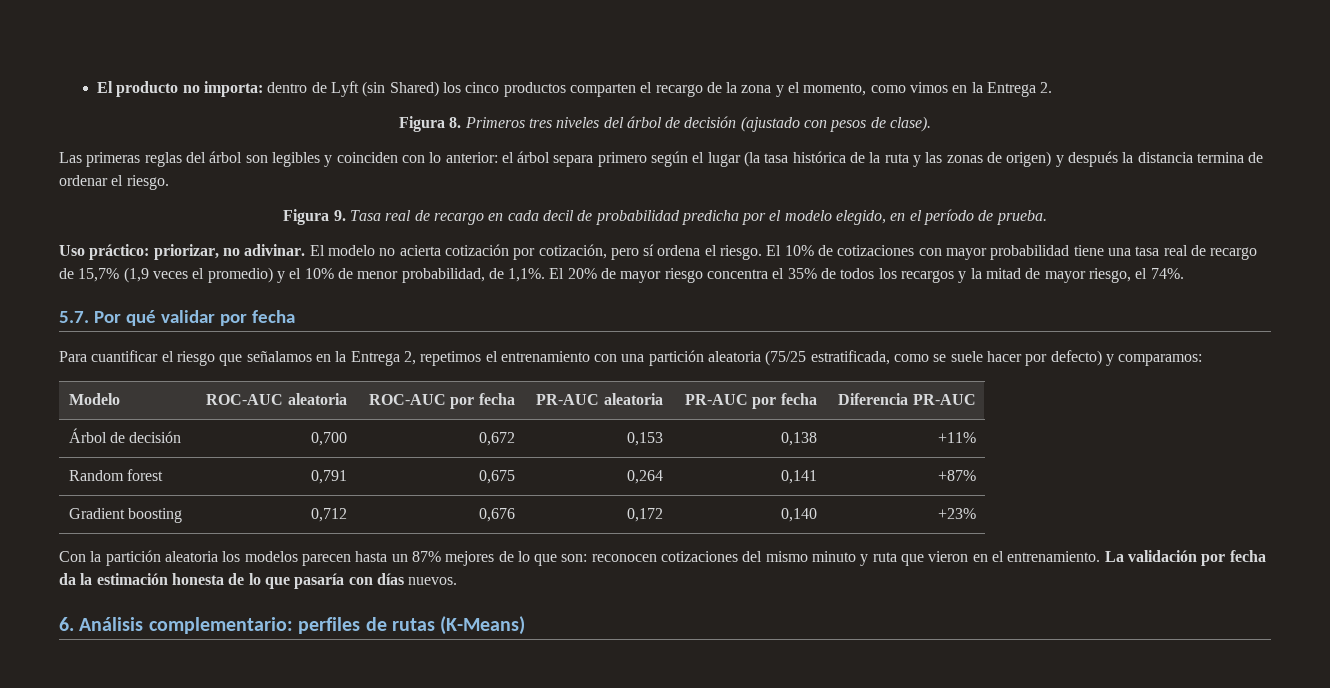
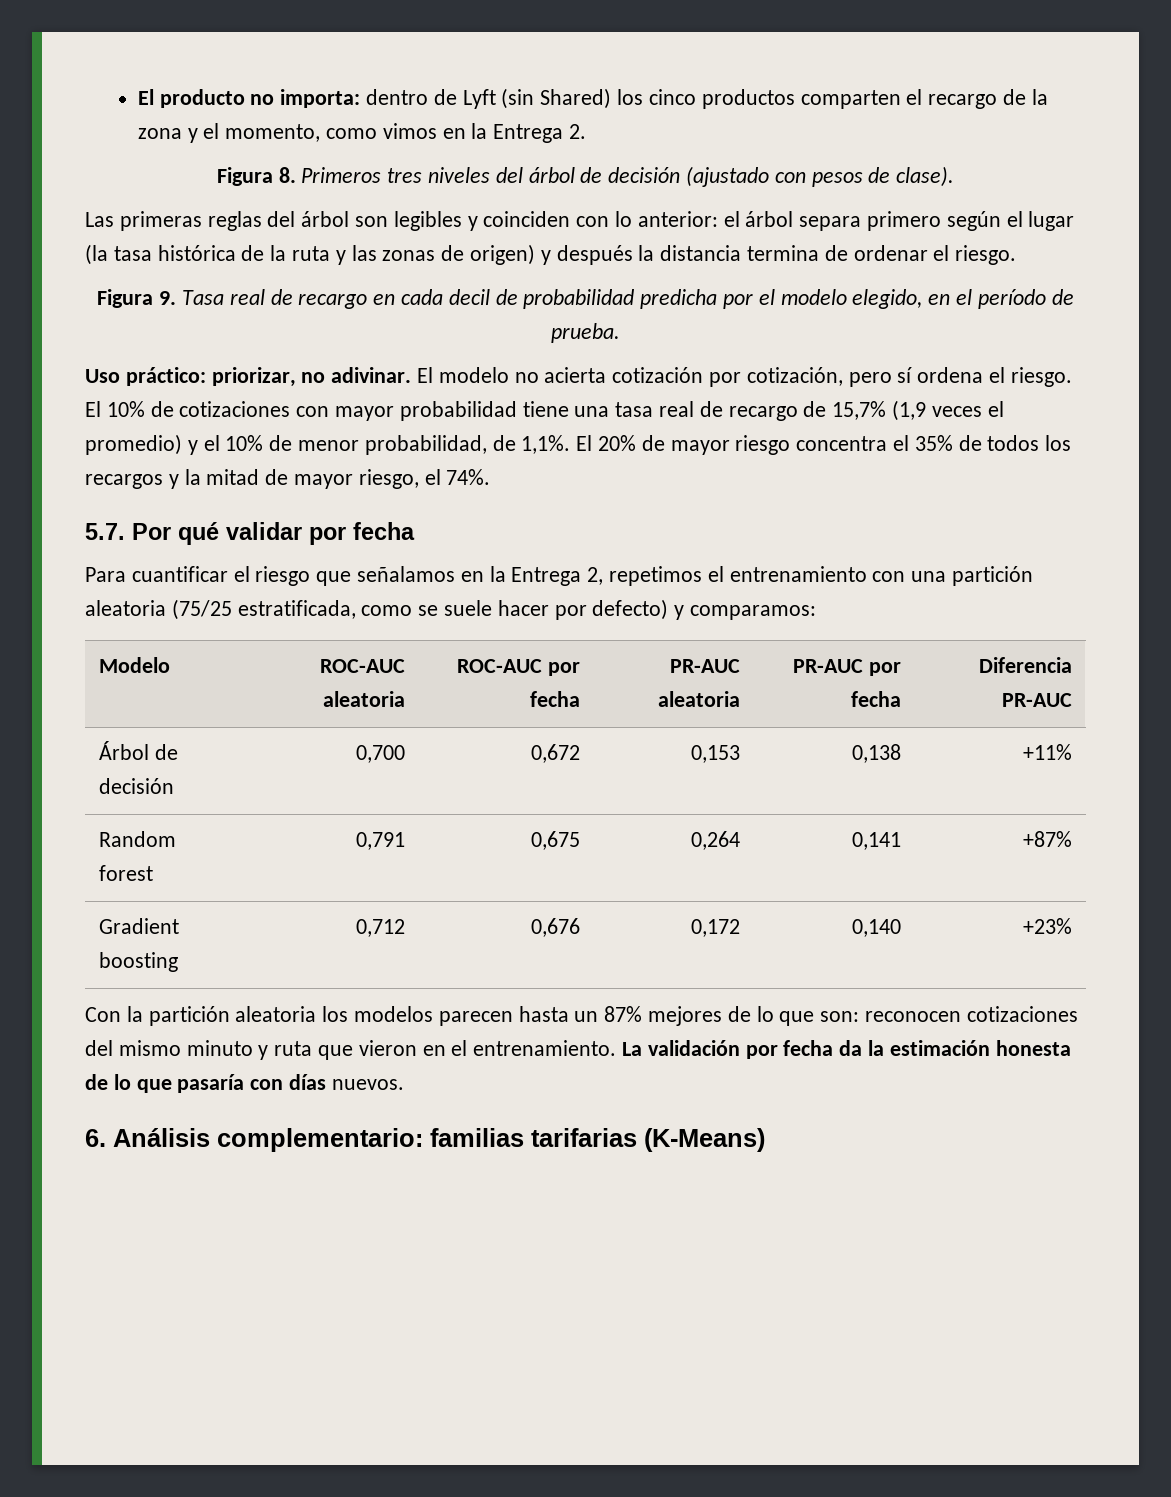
[298,617,435,634] perfiles de rutas -> [430,1128,637,1147] familias tarifarias

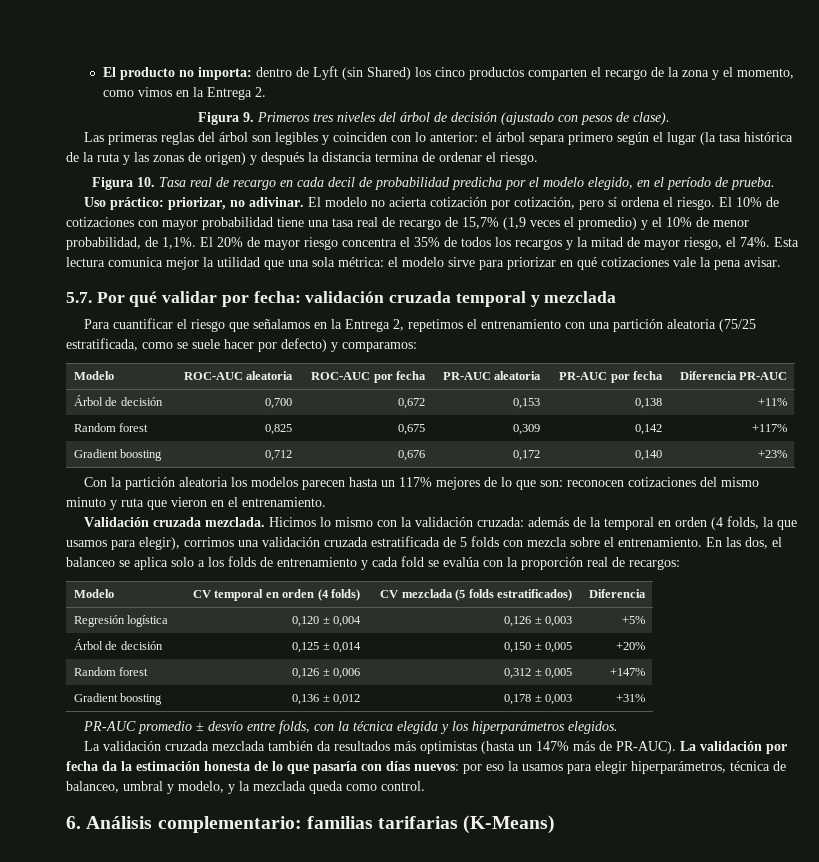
[278,167,296,183] 8. -> [242,112,254,122] 9.
[159,291,177,305] 9. -> [137,177,155,187] 10.
(491, 477) none -> [774,237,799,247] [66,257,781,270] Esta lectura comunica mejor la utilidad que una sola métrica: el modelo sirve para priorizar en qué cotizaciones vale la pena avisar.
[353,522,415,540] fecha -> [253,291,617,307] fecha: validación cruzada temporal y mezclada
[355,832,405,850] 0,791 -> [264,424,292,435] 0,825
[690,831,740,850] [851,832,901,850] [1022,831,1072,847] 0,264 | 0,141 | +87% -> [512,424,540,435] [634,424,662,435] [751,424,787,432] 0,309 | 0,142 | +117%
[604,1006,643,1022] 87% -> [399,477,433,487] 117%
(617, 1048) none -> [84,516,798,530] [66,536,782,550] [66,556,680,570] [74,589,115,598] [193,589,360,601] [380,589,572,601] [588,589,646,598] [74,615,169,627] [292,616,361,627] [504,616,572,627] [621,616,645,624] [74,639,163,650] [292,642,361,653] [504,642,572,653] [615,642,645,650] [74,667,149,676] [292,668,360,679] [504,668,572,679] [609,668,645,676] [74,693,163,705] [292,694,360,705] [504,694,572,705] [615,694,645,702] [83,720,619,734] [84,741,677,754] // Validación cruzada mezclada. Hicimos lo mismo con la validación cruzada: además de la temporal en orden (4 folds, la que usamos para elegir), corrimos una validación cruzada estratificada de 5 folds con mezcla sobre el entrenamiento. En las dos, el balanceo se aplica solo a los folds de entrenamiento y cada fold se evalúa con la proporción real de recargos: // Modelo | CV temporal en orden (4 folds) | CV mezclada (5 folds estratificados) | Diferencia // Regresión logística | 0,120 ± 0,004 | 0,126 ± 0,003 | +5% // Árbol de decisión | 0,125 ± 0,014 | 0,150 ± 0,005 | +20% // Random forest | 0,126 ± 0,006 | 0,312 ± 0,005 | +147% // Gradient boosting | 0,136 ± 0,012 | 0,178 ± 0,003 | +31% // PR-AUC promedio ± desvío entre folds, con la técnica elegida y los hiperparámetros elegidos. // La validación cruzada mezclada también da resultados más optimistas (hasta un 147% más de PR-AUC).
[331,1079,404,1090] nuevos. -> [414,761,786,774] [66,781,425,794] nuevos: por eso la usamos para elegir hiperparámetros, técnica de balanceo, umbral y modelo, y la mezclada queda como control.

